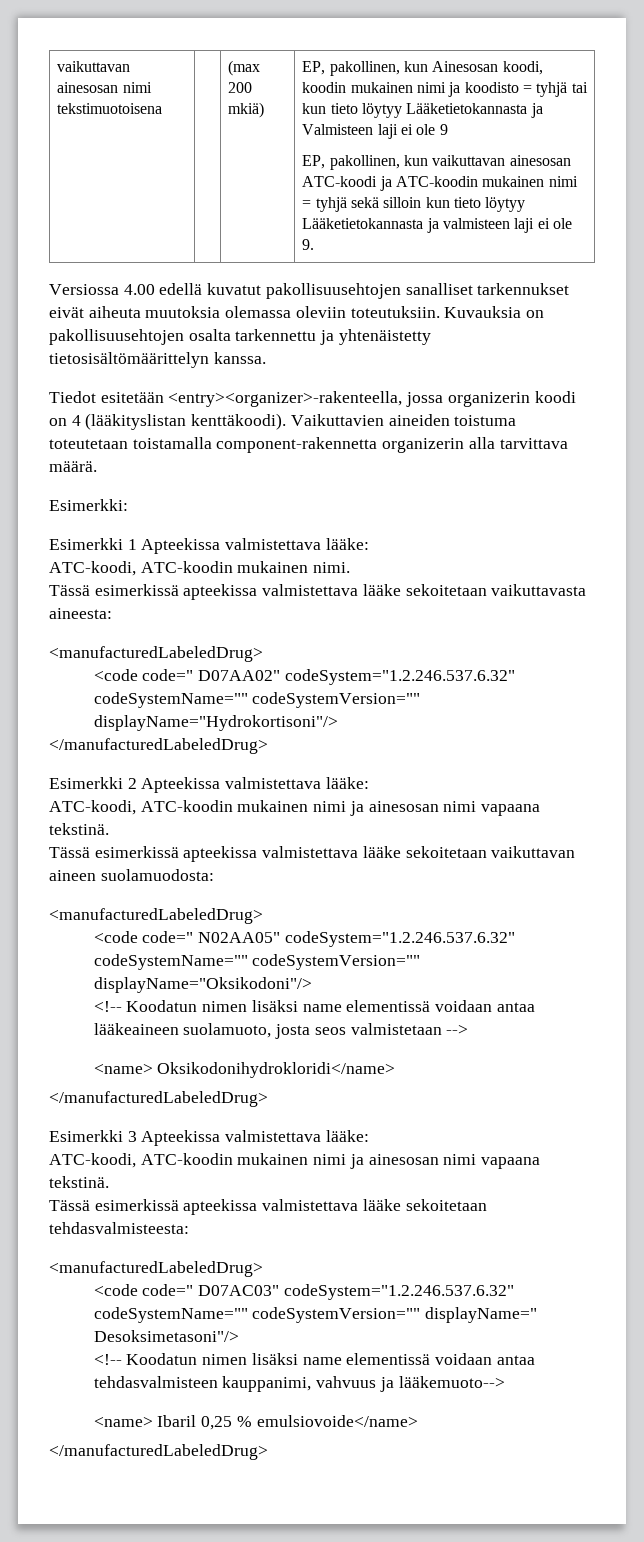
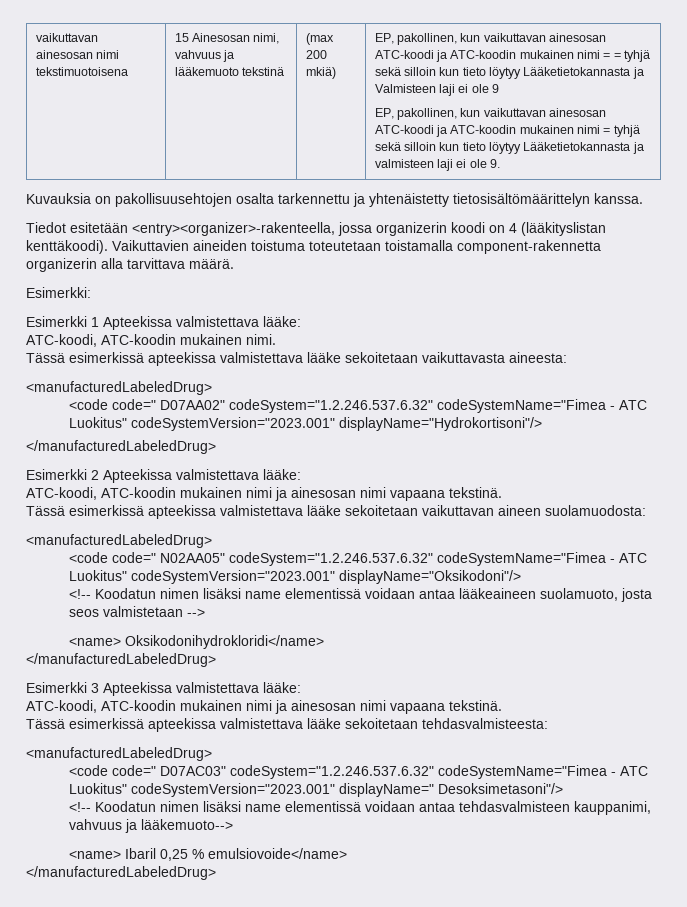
(163, 108) none -> [174,33,280,44] [174,50,234,62] [174,67,284,76] 15 Ainesosan nimi, vahvuus ja lääkemuoto tekstinä
[432,61,543,75] [302,82,588,97] Ainesosan koodi, koodin mukainen nimi ja koodisto = tyhjä tai -> [483,33,607,42] [374,50,651,62] [374,67,436,76] vaikuttavan ainesosan ATC-koodi ja ATC-koodin mukainen nimi = = tyhjä sekä silloin
[49,283,570,299] [49,306,440,318] Versiossa 4.00 edellä kuvatut pakollisuusehtojen sanalliset tarkennukset eivät aiheuta muutoksia olemassa oleviin toteutuksiin. -> (501, 163) none
[93,692,421,708] codeSystemName="" codeSystemVersion="" -> [436,399,647,413] [68,417,335,431] codeSystemName="Fimea - ATC Luokitus" codeSystemVersion="2023.001"
[93,954,421,970] codeSystemName="" codeSystemVersion="" -> [436,552,647,566] [68,570,335,584] codeSystemName="Fimea - ATC Luokitus" codeSystemVersion="2023.001"
[93,1307,421,1323] codeSystemName="" codeSystemVersion="" -> [437,765,648,779] [68,783,335,797] codeSystemName="Fimea - ATC Luokitus" codeSystemVersion="2023.001"

